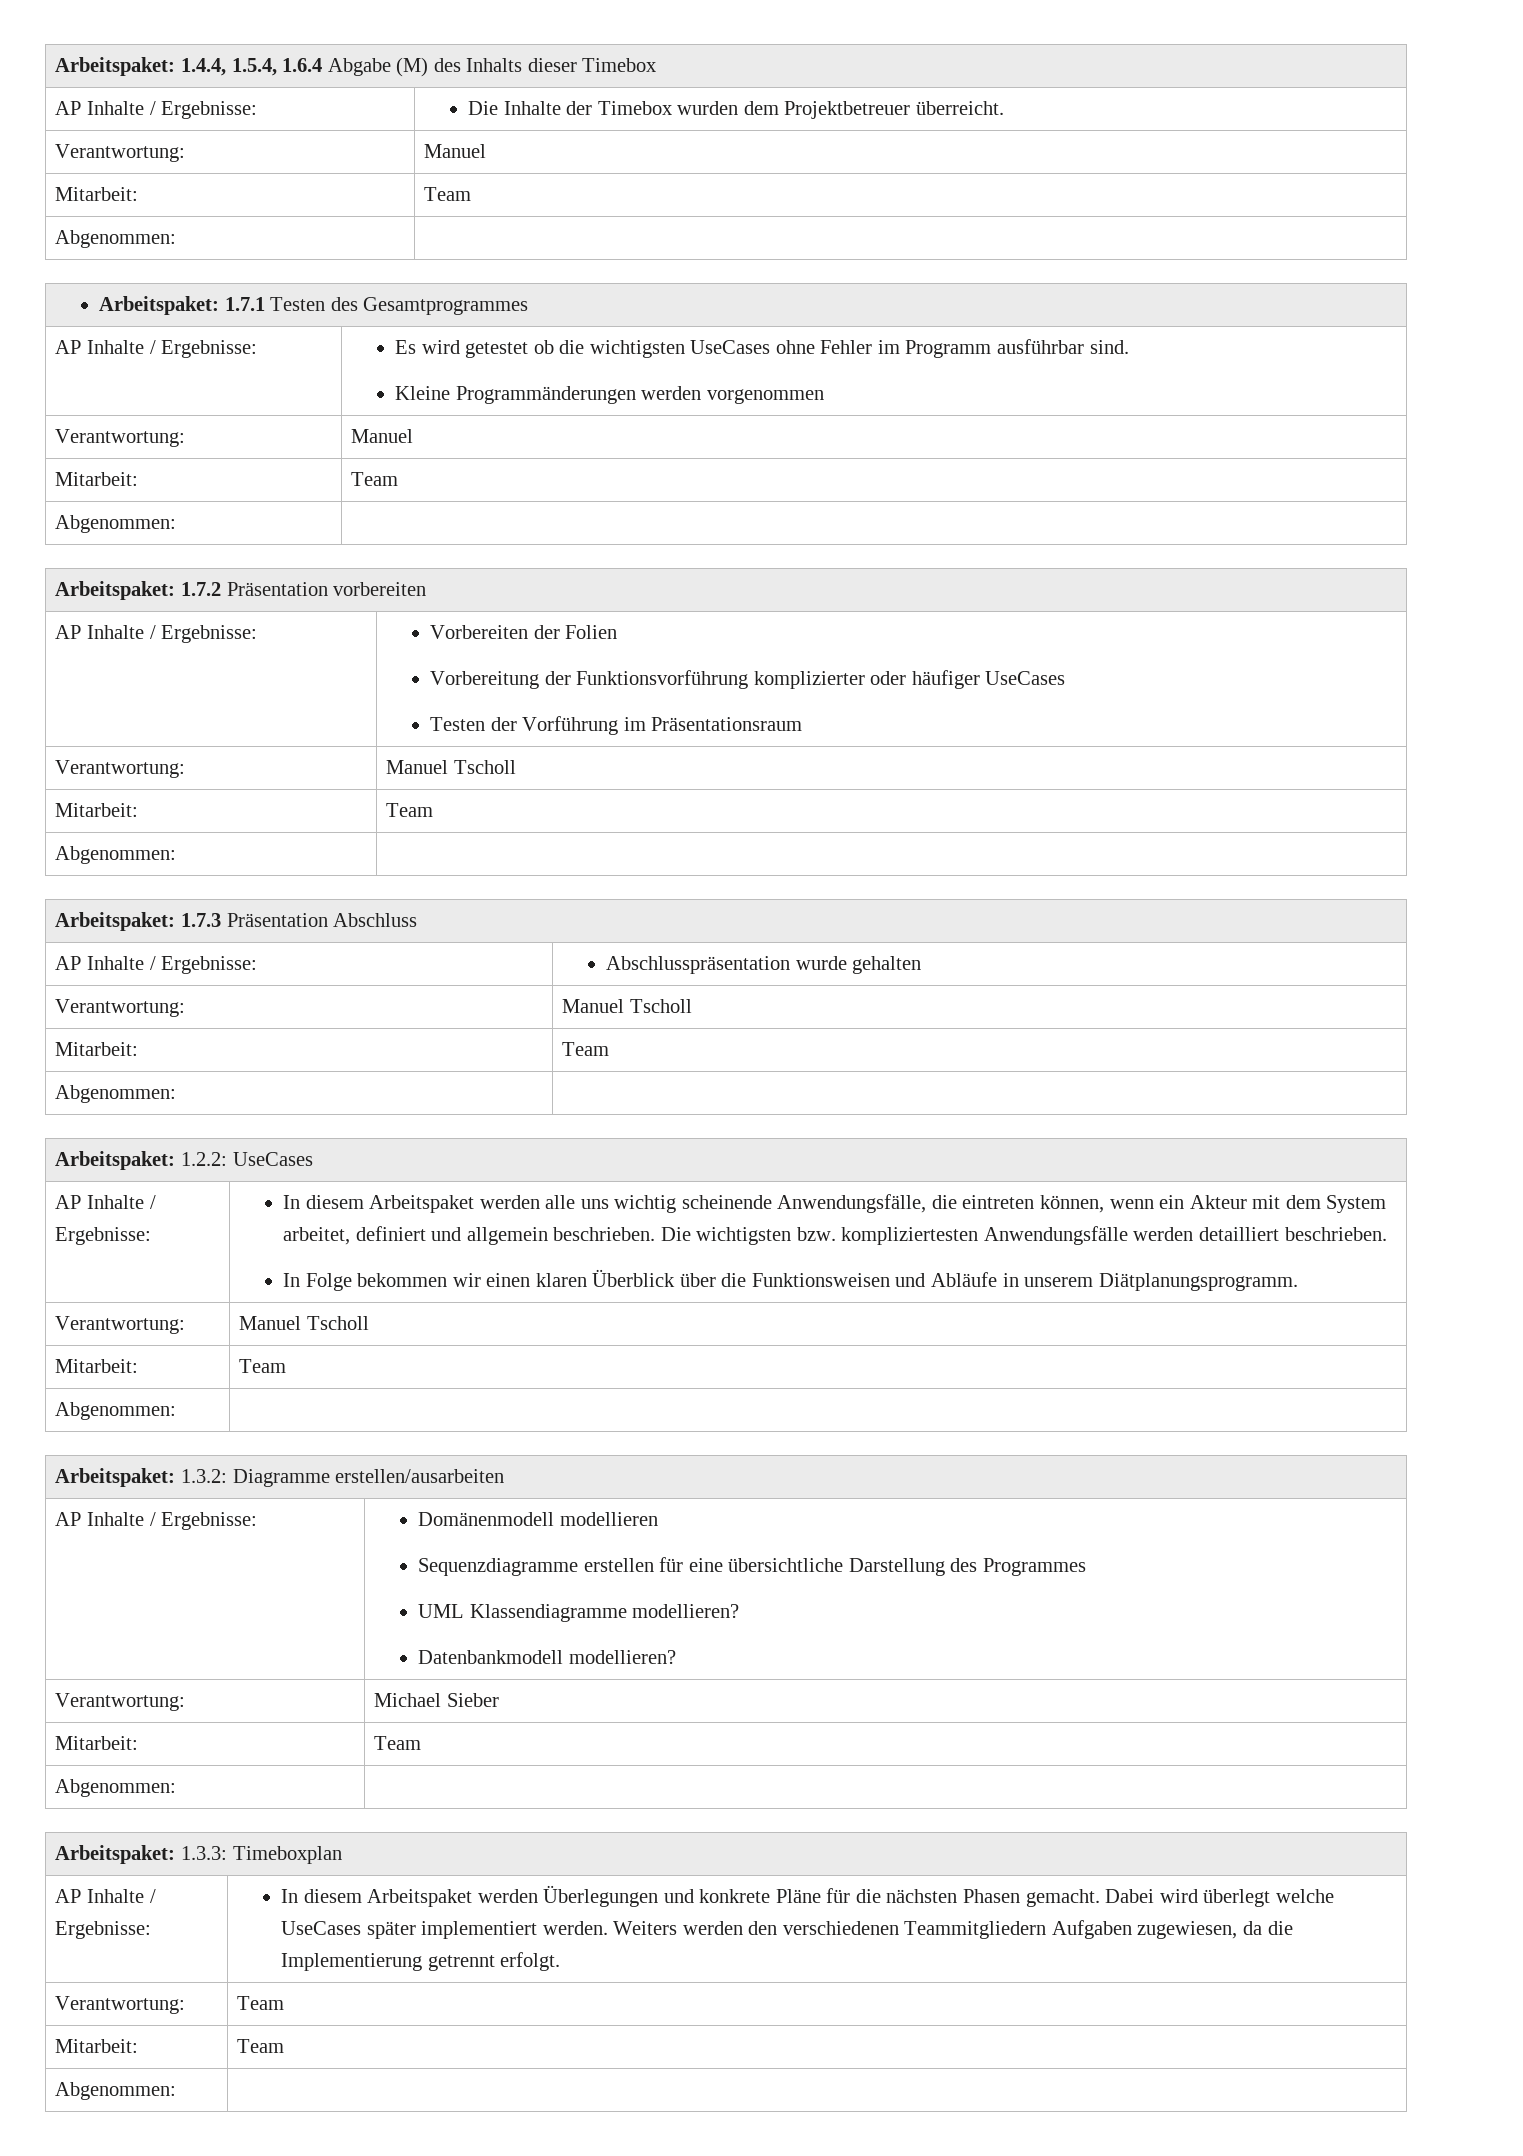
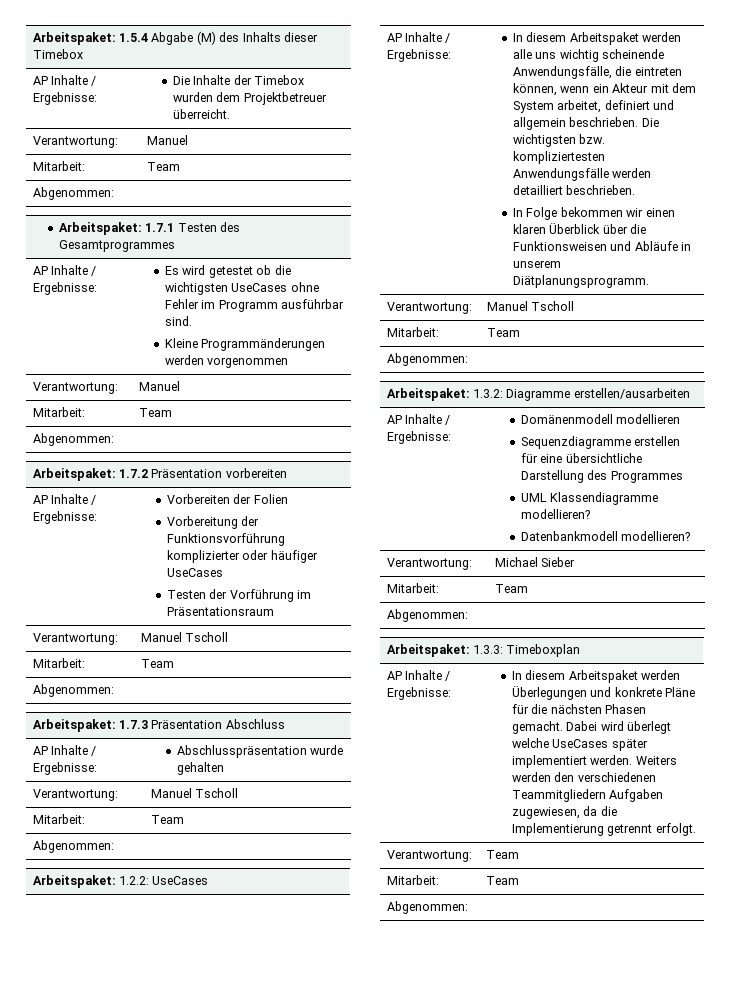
[55,57,323,76] Arbeitspaket: 1.4.4, 1.5.4, 1.6.4 -> [32,32,149,45] Arbeitspaket: 1.5.4

